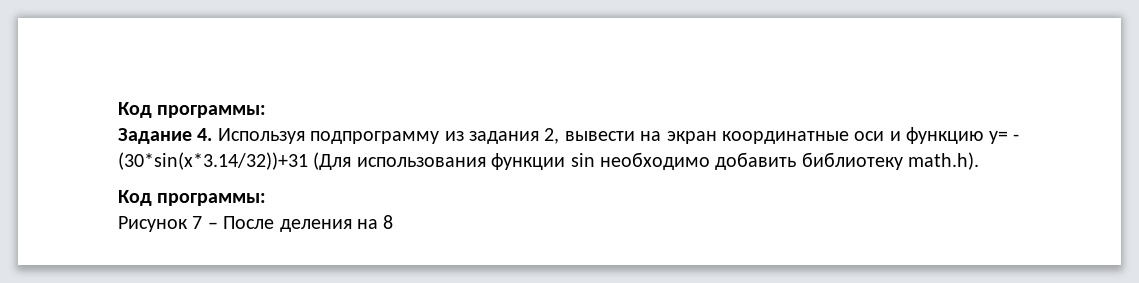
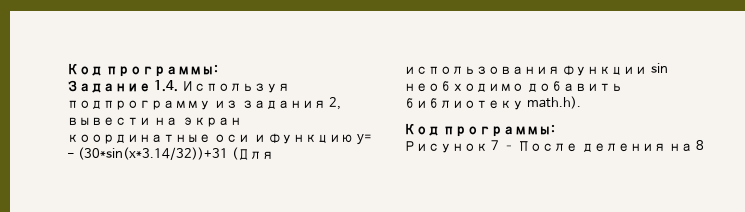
[197,128,213,141] 4. -> [154,80,179,92] 1.4.

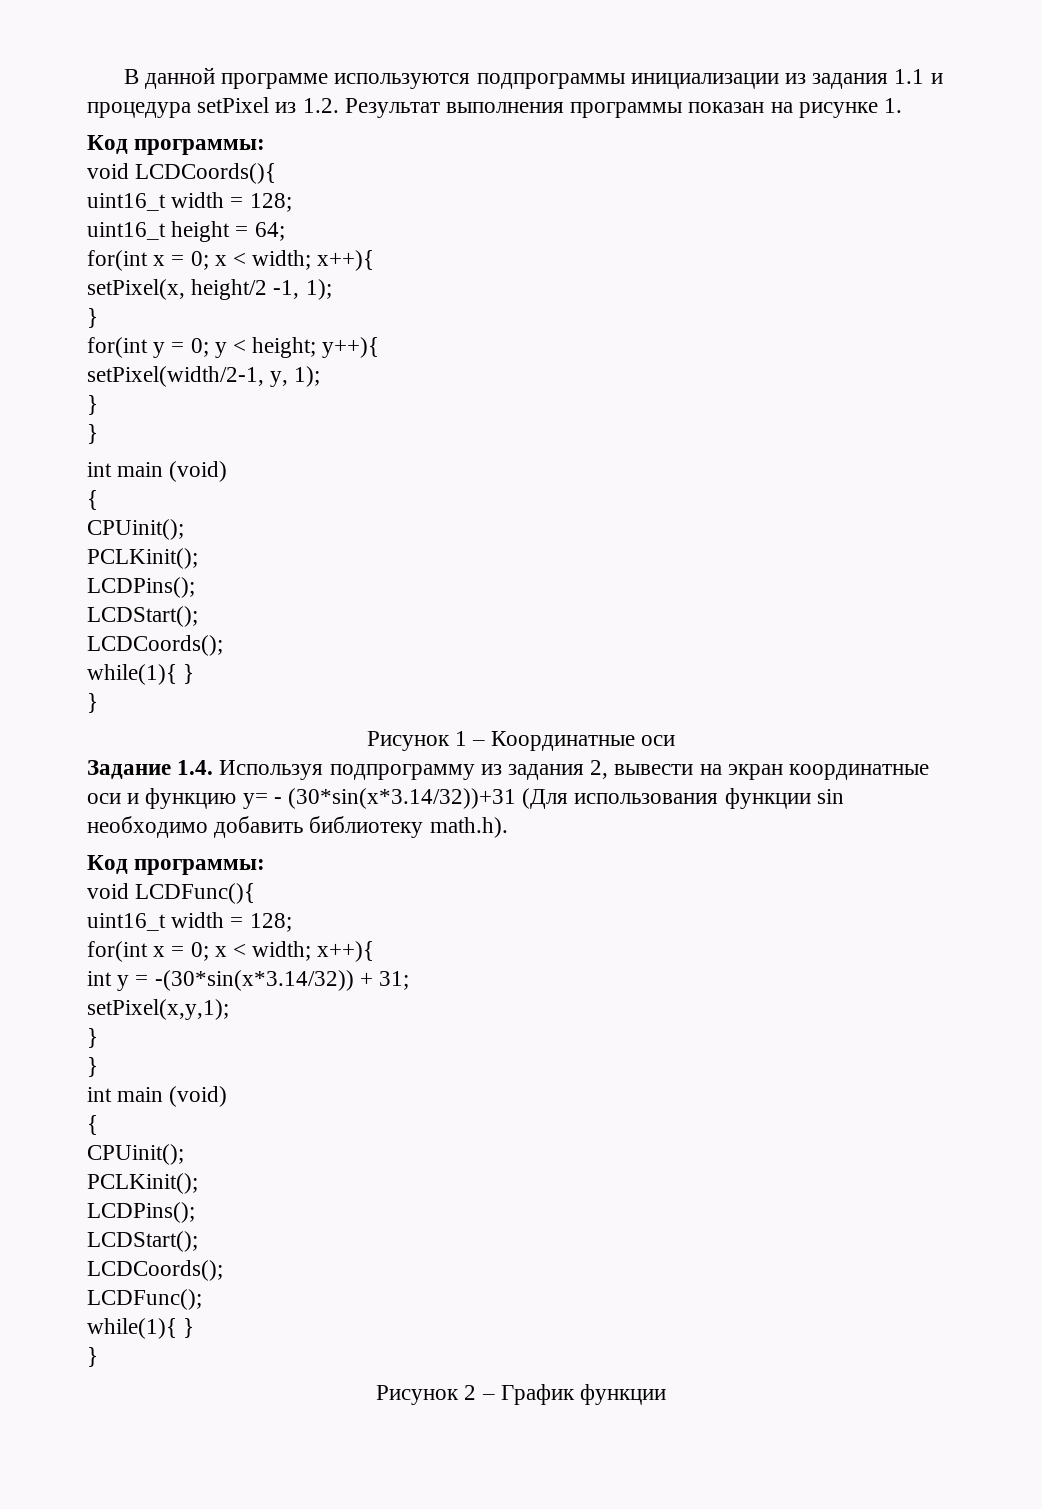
[67,63,219,77] Код программы: -> [123,67,943,89] [87,97,903,118] [87,135,266,155] [87,163,277,184] [87,192,292,212] [87,221,285,242] [87,250,375,271] [87,279,332,300] [87,308,98,328] [87,337,380,358] [87,366,321,387] [87,395,98,415] [87,424,98,444] [87,461,228,482] [87,490,98,510] [87,519,184,540] [87,548,198,569] [87,577,195,598] [87,606,198,627] [87,635,223,656] [87,664,195,685] [87,693,98,713] [366,731,676,751] В данной программе используются подпрограммы инициализации из задания 1.1 и процедура setPixel из 1.2. Результат выполнения программы показан на рисунке 1. // Код программы: // void LCDCoords(){ // uint16_t width = 128; // uint16_t height = 64; // for(int x = 0; x < width; x++){ // setPixel(x, height/2 -1, 1); // } // for(int y = 0; y < height; y++){ // setPixel(width/2-1, y, 1); // } // } // int main (void) // { // CPUinit(); // PCLKinit(); // LCDPins(); // LCDStart(); // LCDCoords(); // while(1){ } // } // Рисунок 1 – Координатные оси
[404,140,705,153] Рисунок 7 – После деления на 8 -> [87,883,256,904] [87,912,292,932] [87,941,375,962] [87,970,410,991] [87,999,229,1020] [87,1028,98,1048] [87,1057,98,1077] [87,1086,228,1107] [87,1115,98,1135] [87,1144,184,1165] [87,1173,198,1194] [87,1202,195,1223] [87,1231,198,1252] [87,1260,223,1281] [87,1289,202,1310] [87,1318,195,1339] [87,1347,98,1367] [376,1384,666,1405] void LCDFunc(){ // uint16_t width = 128; // for(int x = 0; x < width; x++){ // int y = -(30*sin(x*3.14/32)) + 31; // setPixel(x,y,1); // } // } // int main (void) // { // CPUinit(); // PCLKinit(); // LCDPins(); // LCDStart(); // LCDCoords(); // LCDFunc(); // while(1){ } // } // Рисунок 2 – График функции

